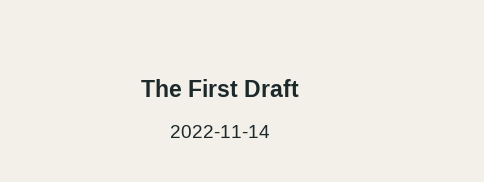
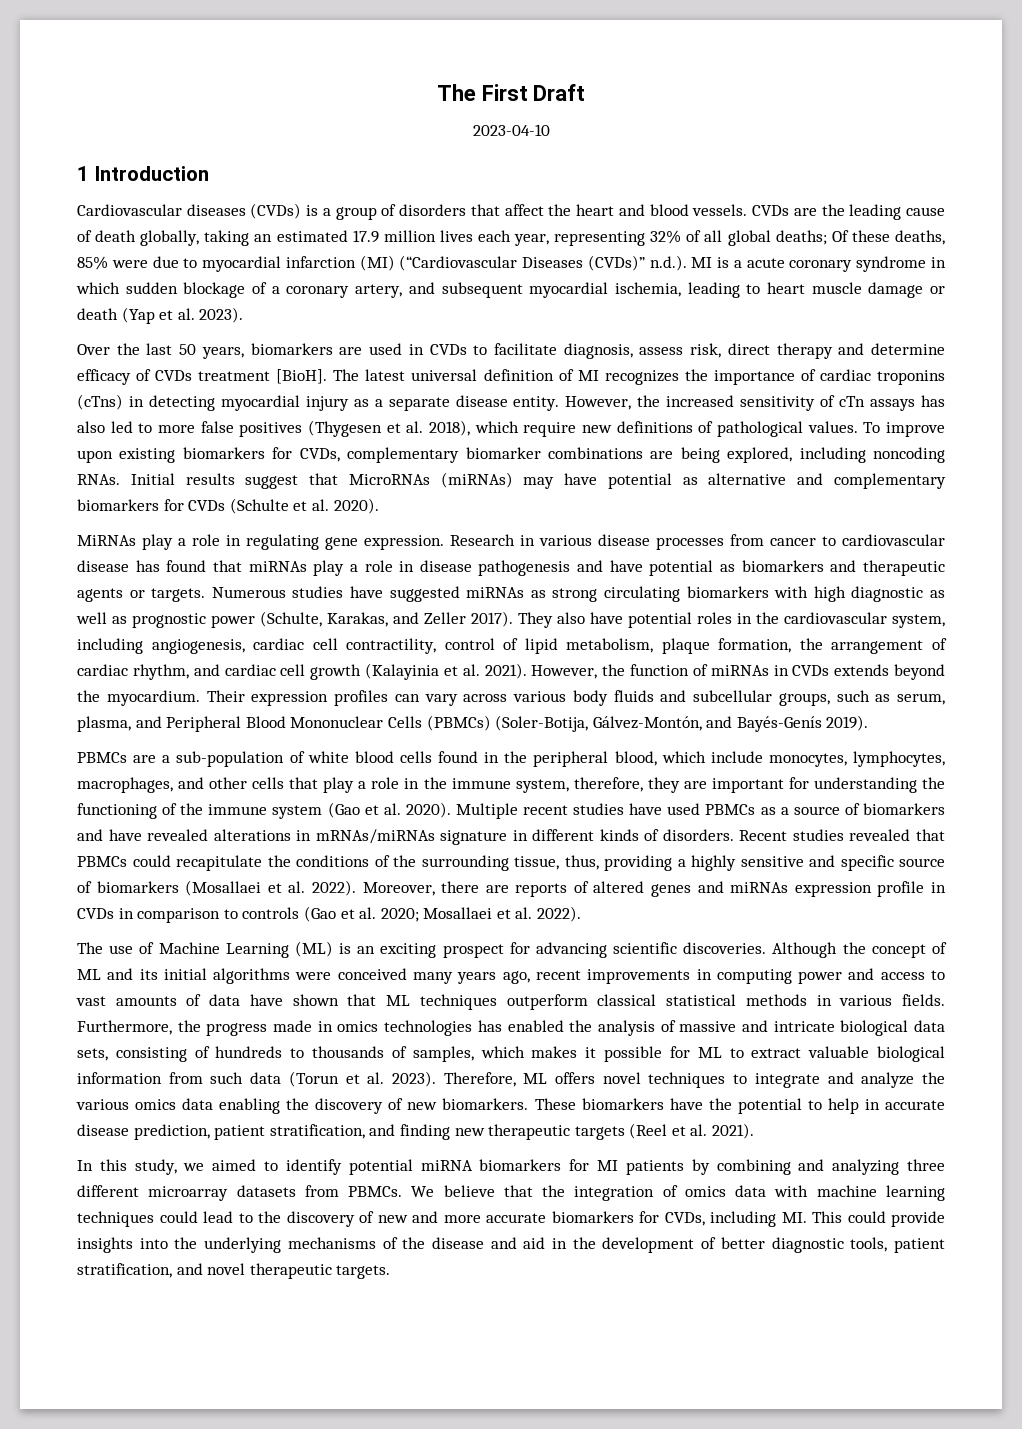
[170,125,270,138] 2022-11-14 -> [472,124,550,136] [77,166,209,181] [77,203,945,220] [77,230,945,246] [77,255,946,272] [76,282,945,298] [77,307,244,324] [77,343,945,359] [77,369,945,385] [77,394,945,411] [77,420,945,437] [77,447,945,463] [77,472,946,489] [77,498,379,514] [77,534,945,550] [77,560,945,576] [77,586,946,602] [76,611,945,628] [77,638,948,654] [77,663,946,680] [77,690,945,706] [77,715,869,732] [77,751,945,767] [77,777,945,793] [77,802,945,819] [77,829,945,845] [77,855,945,871] [77,880,947,897] [77,906,582,923] [77,941,947,958] [77,968,945,984] [76,994,946,1010] [77,1020,945,1036] [77,1046,946,1062] [77,1071,946,1088] [76,1098,945,1114] [77,1123,755,1140] [77,1159,946,1175] [77,1185,945,1201] [77,1211,945,1227] [77,1237,946,1253] [77,1263,391,1279] 2023-04-10 // 1 Introduction // Cardiovascular diseases (CVDs) is a group of disorders that affect the heart and blood vessels. CVDs are the leading cause of death globally, taking an estimated 17.9 million lives each year, representing 32% of all global deaths; Of these deaths, 85% were due to myocardial infarction (MI) (“Cardiovascular Diseases (CVDs)” n.d.). MI is a acute coronary syndrome in which sudden blockage of a coronary artery, and subsequent myocardial ischemia, leading to heart muscle damage or death (Yap et al. 2023). // Over the last 50 years, biomarkers are used in CVDs to facilitate diagnosis, assess risk, direct therapy and determine efficacy of CVDs treatment [BioH]. The latest universal definition of MI recognizes the importance of cardiac troponins (cTns) in detecting myocardial injury as a separate disease entity. However, the increased sensitivity of cTn assays has also led to more false positives (Thygesen et al. 2018), which require new definitions of pathological values. To improve upon existing biomarkers for CVDs, complementary biomarker combinations are being explored, including noncoding RNAs. Initial results suggest that MicroRNAs (miRNAs) may have potential as alternative and complementary biomarkers for CVDs (Schulte et al. 2020). // MiRNAs play a role in regulating gene expression. Research in various disease processes from cancer to cardiovascular disease has found that miRNAs play a role in disease pathogenesis and have potential as biomarkers and therapeutic agents or targets. Numerous studies have suggested miRNAs as strong circulating biomarkers with high diagnostic as well as prognostic power (Schulte, Karakas, and Zeller 2017). They also have potential roles in the cardiovascular system, including angiogenesis, cardiac cell contractility, control of lipid metabolism, plaque formation, the arrangement of cardiac rhythm, and cardiac cell growth (Kalayinia et al. 2021). However, the function of miRNAs in CVDs extends beyond the myocardium. Their expression profiles can vary across various body fluids and subcellular groups, such as serum, plasma, and Peripheral Blood Mononuclear Cells (PBMCs) (Soler-Botija, Gálvez-Montón, and Bayés-Genís 2019). // PBMCs are a sub-population of white blood cells found in the peripheral blood, which include monocytes, lymphocytes, macrophages, and other cells that play a role in the immune system, therefore, they are important for understanding the functioning of the immune system (Gao et al. 2020). Multiple recent studies have used PBMCs as a source of biomarkers and have revealed alterations in mRNAs/miRNAs signature in different kinds of disorders. Recent studies revealed that PBMCs could recapitulate the conditions of the surrounding tissue, thus, providing a highly sensitive and specific source of biomarkers (Mosallaei et al. 2022). Moreover, there are reports of altered genes and miRNAs expression profile in CVDs in comparison to controls (Gao et al. 2020; Mosallaei et al. 2022). // The use of Machine Learning (ML) is an exciting prospect for advancing scientific discoveries. Although the concept of ML and its initial algorithms were conceived many years ago, recent improvements in computing power and access to vast amounts of data have shown that ML techniques outperform classical statistical methods in various fields. Furthermore, the progress made in omics technologies has enabled the analysis of massive and intricate biological data sets, consisting of hundreds to thousands of samples, which makes it possible for ML to extract valuable biological information from such data (Torun et al. 2023). Therefore, ML offers novel techniques to integrate and analyze the various omics data enabling the discovery of new biomarkers. These biomarkers have the potential to help in accurate disease prediction, patient stratification, and finding new therapeutic targets (Reel et al. 2021). // In this study, we aimed to identify potential miRNA biomarkers for MI patients by combining and analyzing three different microarray datasets from PBMCs. We believe that the integration of omics data with machine learning techniques could lead to the discovery of new and more accurate biomarkers for CVDs, including MI. This could provide insights into the underlying mechanisms of the disease and aid in the development of better diagnostic tools, patient stratification, and novel therapeutic targets.

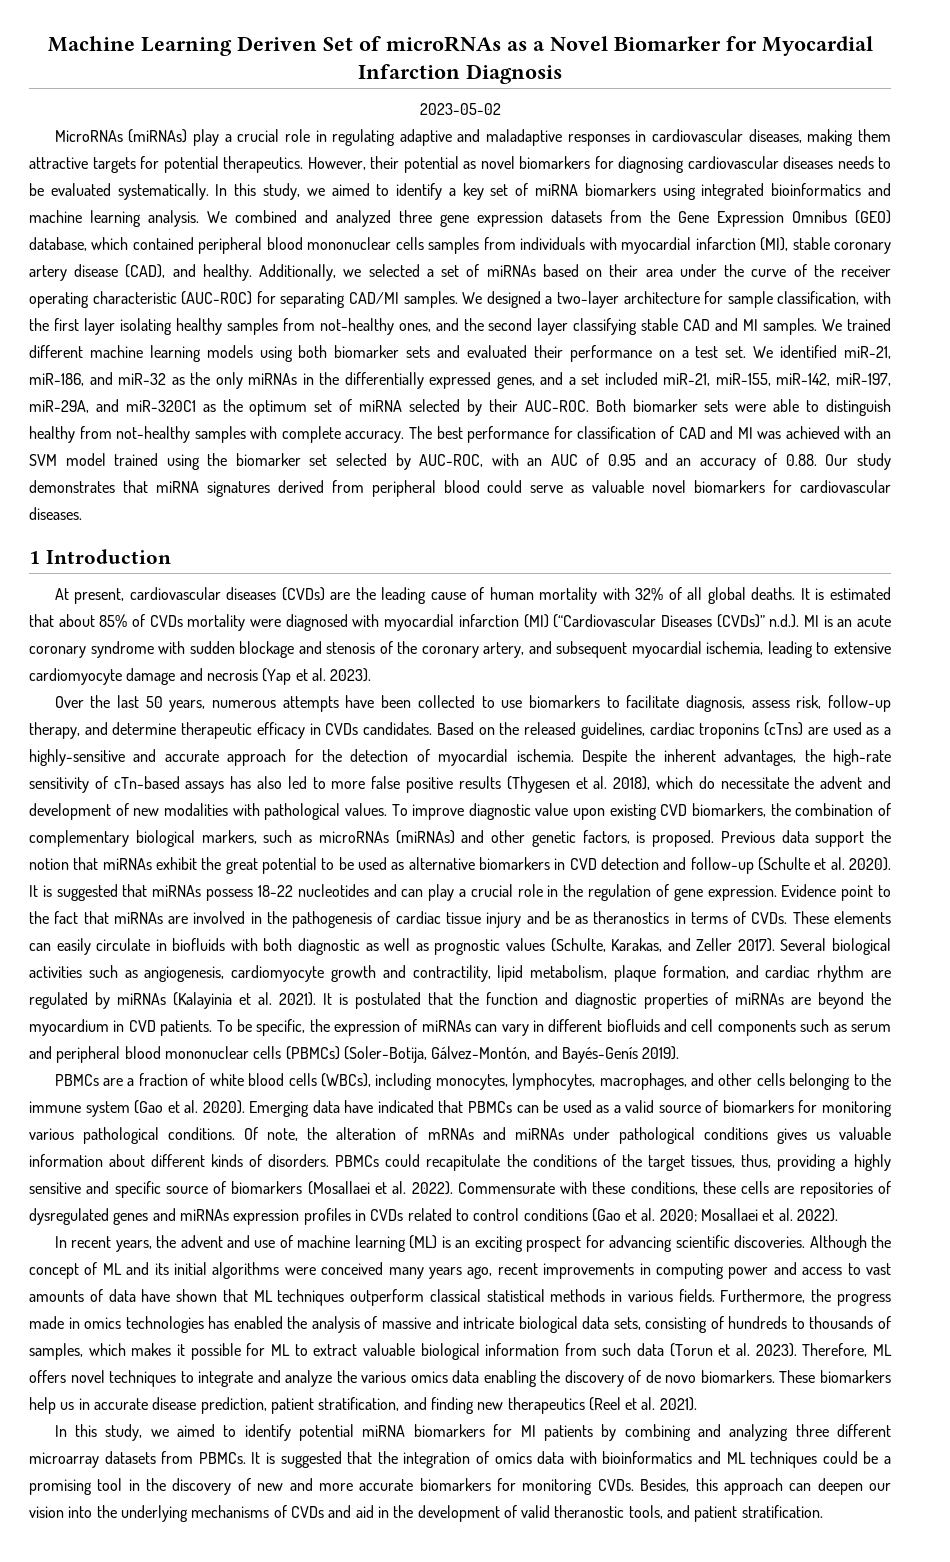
[436,84,586,101] [472,124,550,136] [77,166,209,181] [77,203,790,220] The First Draft // 2023-04-10 // 1 Introduction // Cardiovascular diseases (CVDs) is a group of disorders that affect the heart and blood vessels. CVDs -> [47,36,873,56] [358,64,562,84] [419,103,501,115] [54,129,892,146] [29,156,891,173] [29,183,891,200] [29,210,891,227] [29,237,892,254] [29,264,891,281] [29,291,892,308] [29,318,892,335] [29,345,892,362] [29,372,891,389] [29,399,892,416] [29,426,891,443] [29,453,891,470] [29,480,892,497] [29,507,82,520] [29,549,171,564] [54,587,325,604] Machine Learning Deriven Set of microRNAs as a Novel Biomarker for Myocardial Infarction Diagnosis // 2023-05-02 // MicroRNAs (miRNAs) play a crucial role in regulating adaptive and maladaptive responses in cardiovascular diseases, making them attractive targets for potential therapeutics. However, their potential as novel biomarkers for diagnosing cardiovascular diseases needs to be evaluated systematically. In this study, we aimed to identify a key set of miRNA biomarkers using integrated bioinformatics and machine learning analysis. We combined and analyzed three gene expression datasets from the Gene Expression Omnibus (GEO) database, which contained peripheral blood mononuclear cells samples from individuals with myocardial infarction (MI), stable coronary artery disease (CAD), and healthy. Additionally, we selected a set of miRNAs based on their area under the curve of the receiver operating characteristic (AUC-ROC) for separating CAD/MI samples. We designed a two-layer architecture for sample classification, with the first layer isolating healthy samples from not-healthy ones, and the second layer classifying stable CAD and MI samples. We trained different machine learning models using both biomarker sets and evaluated their performance on a test set. We identified miR-21, miR-186, and miR-32 as the only miRNAs in the differentially expressed genes, and a set included miR-21, miR-155, miR-142, miR-197, miR-29A, and miR-320C1 as the optimum set of miRNA selected by their AUC-ROC. Both biomarker sets were able to distinguish healthy from not-healthy samples with complete accuracy. The best performance for classification of CAD and MI was achieved with an SVM model trained using the biomarker set selected by AUC-ROC, with an AUC of 0.95 and an accuracy of 0.88. Our study demonstrates that miRNA signatures derived from peripheral blood could serve as valuable novel biomarkers for cardiovascular diseases. // 1 Introduction // At present, cardiovascular diseases (CVDs)
[95,230,945,246] [77,256,198,270] death globally, taking an estimated 17.9 million lives each year, representing 32% of all global deaths; Of these deaths, 85% were due to -> [489,587,891,604] [29,614,380,631] human mortality with 32% of all global deaths. It is estimated that about 85% of CVDs mortality were diagnosed with
[733,260,742,268] a -> [837,619,853,627] an
[930,257,946,268] [76,282,280,298] in which sudden blockage of a -> [158,641,418,658] with sudden blockage and stenosis of the
[766,282,945,298] [77,308,118,320] heart muscle damage or death -> [834,642,891,654] [29,668,258,685] extensive cardiomyocyte damage and necrosis
[250,343,467,355] biomarkers are used in CVDs -> [212,695,600,712] numerous attempts have been collected to use biomarkers
[727,343,945,359] [77,369,945,385] [77,394,735,411] direct therapy and determine efficacy of CVDs treatment [BioH]. The latest universal definition of MI recognizes the importance of cardiac troponins (cTns) in detecting myocardial injury as a separate disease entity. However, the increased -> [828,695,892,712] [29,722,892,739] [29,749,891,766] follow-up therapy, and determine therapeutic efficacy in CVDs candidates. Based on the released guidelines, cardiac troponins (cTns) are used as a highly-sensitive and accurate approach for the detection of myocardial ischemia. Despite the inherent advantages, the high-rate
[839,396,866,407] cTn -> [113,776,180,789] cTn-based
[239,422,303,437] positives -> [406,776,501,793] positive results
[523,421,945,437] [77,447,945,463] [77,472,946,489] [77,498,379,514] [77,534,945,550] [77,560,945,576] [77,586,846,602] require new definitions of pathological values. To improve upon existing biomarkers for CVDs, complementary biomarker combinations are being explored, including noncoding RNAs. Initial results suggest that MicroRNAs (miRNAs) may have potential as alternative and complementary biomarkers for CVDs (Schulte et al. 2020). // MiRNAs play a role in regulating gene expression. Research in various disease processes from cancer to cardiovascular disease has found that miRNAs play a role in disease pathogenesis and have potential as biomarkers and therapeutic agents or targets. Numerous studies have suggested miRNAs as strong circulating biomarkers with high -> [698,776,892,789] [29,803,891,820] [29,830,891,847] [29,857,892,874] [29,884,891,901] [29,911,891,928] [29,938,293,955] do necessitate the advent and development of new modalities with pathological values. To improve diagnostic value upon existing CVD biomarkers, the combination of complementary biological markers, such as microRNAs (miRNAs) and other genetic factors, is proposed. Previous data support the notion that miRNAs exhibit the great potential to be used as alternative biomarkers in CVD detection and follow-up (Schulte et al. 2020). It is suggested that miRNAs possess 18-22 nucleotides and can play a crucial role in the regulation of gene expression. Evidence point to the fact that miRNAs are involved in the pathogenesis of cardiac tissue injury and be as theranostics in terms of CVDs. These elements can easily circulate in biofluids with both
[211,615,255,628] power -> [505,938,545,951] values
[518,612,945,628] [77,638,948,654] [77,663,946,680] [77,690,945,706] [77,716,422,732] They also have potential roles in the cardiovascular system, including angiogenesis, cardiac cell contractility, control of lipid metabolism, plaque formation, the arrangement of cardiac rhythm, and cardiac cell growth (Kalayinia et al. 2021). However, the function of miRNAs in CVDs extends beyond the myocardium. Their expression profiles can vary across various body fluids and subcellular groups, such as serum, plasma, and Peripheral Blood Mononuclear Cells -> [780,938,891,955] [29,965,891,982] [29,992,892,1009] [29,1019,892,1036] [29,1046,282,1063] Several biological activities such as angiogenesis, cardiomyocyte growth and contractility, lipid metabolism, plaque formation, and cardiac rhythm are regulated by miRNAs (Kalayinia et al. 2021). It is postulated that the function and diagnostic properties of miRNAs are beyond the myocardium in CVD patients. To be specific, the expression of miRNAs can vary in different biofluids and cell components such as serum and peripheral blood mononuclear cells
[176,751,285,767] sub-population -> [138,1073,188,1086] fraction
[438,751,763,767] found in the peripheral blood, which include -> [320,1073,433,1090] (WBCs), including
[289,777,945,793] [77,803,178,819] that play a role in the immune system, therefore, they are important for understanding the functioning of -> [789,1073,867,1090] belonging to
[455,803,945,819] [77,829,945,845] Multiple recent studies have used PBMCs as a source of biomarkers and have revealed alterations in mRNAs/miRNAs signature in different kinds of disorders. Recent studies revealed that -> [249,1100,892,1117] [29,1127,891,1144] [29,1154,330,1167] Emerging data have indicated that PBMCs can be used as a valid source of biomarkers for monitoring various pathological conditions. Of note, the alteration of mRNAs and miRNAs under pathological conditions gives us valuable information about different kinds of disorders.
[421,855,559,871] surrounding tissue, -> [647,1155,735,1171] target tissues,
[362,881,645,897] Moreover, there are reports of altered -> [457,1181,892,1198] [29,1208,109,1225] Commensurate with these conditions, these cells are repositories of dysregulated
[877,881,947,897] [77,907,300,923] profile in CVDs in comparison to controls -> [303,1208,588,1225] profiles in CVDs related to control conditions
[77,942,289,958] The use of Machine Learning -> [54,1235,406,1252] In recent years, the advent and use of machine learning
[407,1102,438,1110] new -> [645,1370,697,1383] de novo
[669,1098,859,1114] have the potential to help -> [29,1397,75,1414] help us
[488,1124,625,1140] therapeutic targets -> [507,1397,585,1414] therapeutics
[411,1185,495,1197] We believe -> [251,1451,342,1468] It is suggested
[816,1185,945,1201] [77,1211,253,1227] machine learning techniques could lead to -> [602,1451,892,1468] [29,1478,140,1495] bioinformatics and ML techniques could be a promising tool in
[664,1211,945,1227] [77,1237,133,1253] CVDs, including MI. This could provide insights -> [522,1478,891,1495] [29,1506,64,1518] monitoring CVDs. Besides, this approach can deepen our vision
[402,1237,484,1249] the disease -> [290,1506,324,1518] CVDs
[720,1237,946,1253] [77,1263,391,1279] better diagnostic tools, patient stratification, and novel therapeutic targets. -> [521,1505,823,1522] valid theranostic tools, and patient stratification.

